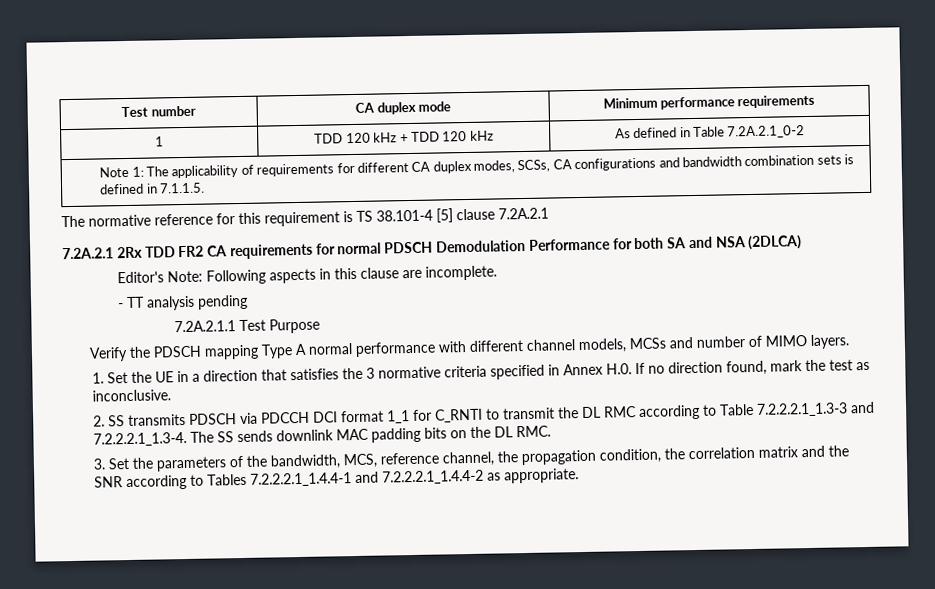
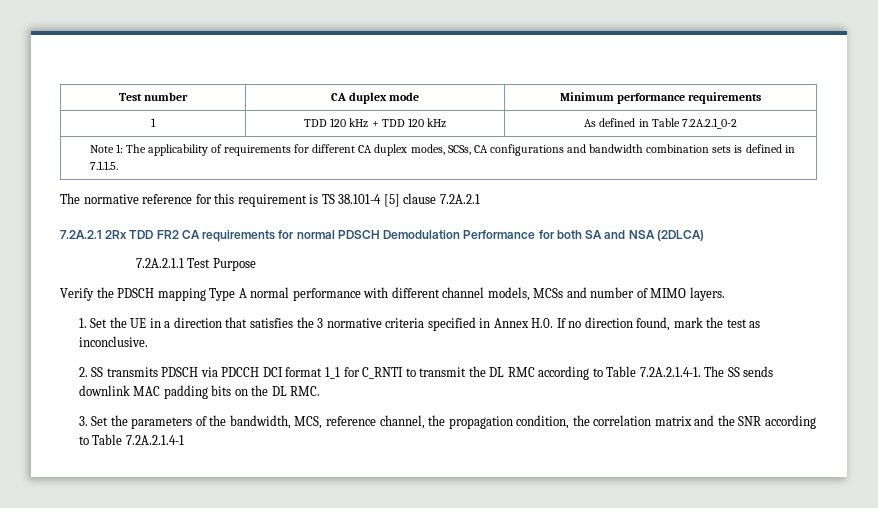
[117,265,498,285] [118,294,249,311] // Editor's Note: Following aspects in this clause are incomplete. // - TT analysis pending -> (704, 235) none
[755,401,875,417] [92,431,187,447] 7.2.2.2.1_1.3-3 and 7.2.2.2.1_1.3-4. -> [639,367,701,377] 7.2A.2.1.4-1.
[206,468,579,487] Tables 7.2.2.2.1_1.4.4-1 and 7.2.2.2.1_1.4.4-2 as appropriate. -> [92,434,184,445] Table 7.2A.2.1.4-1

